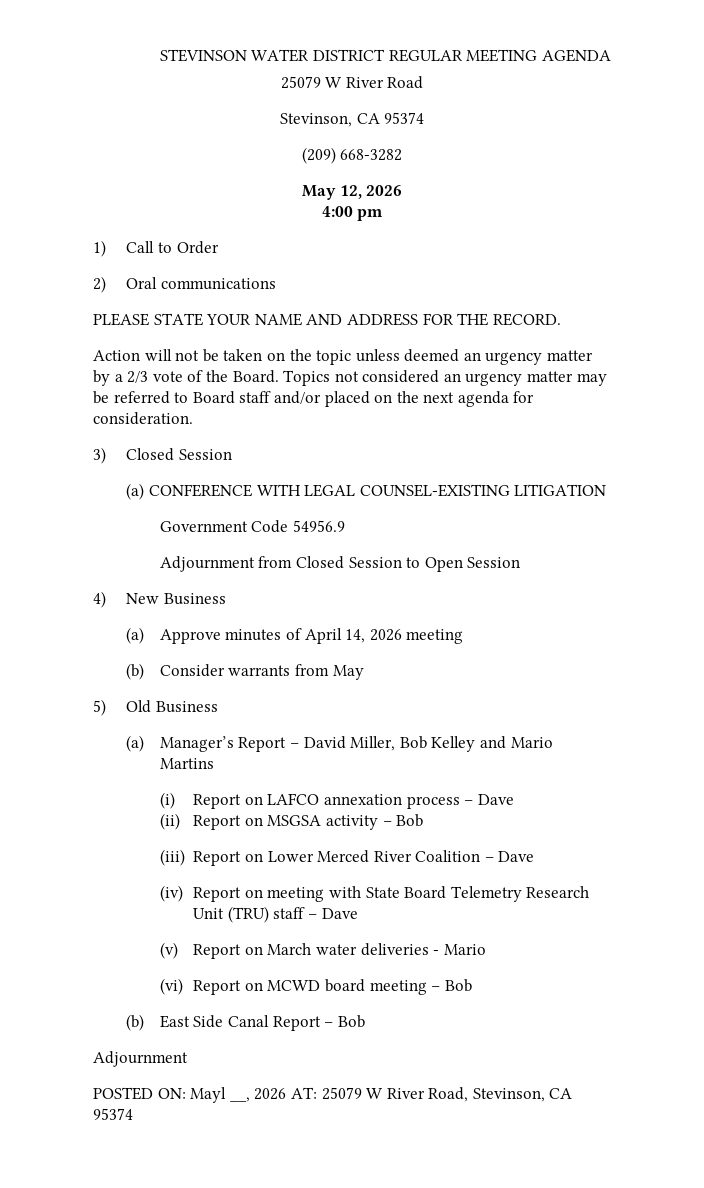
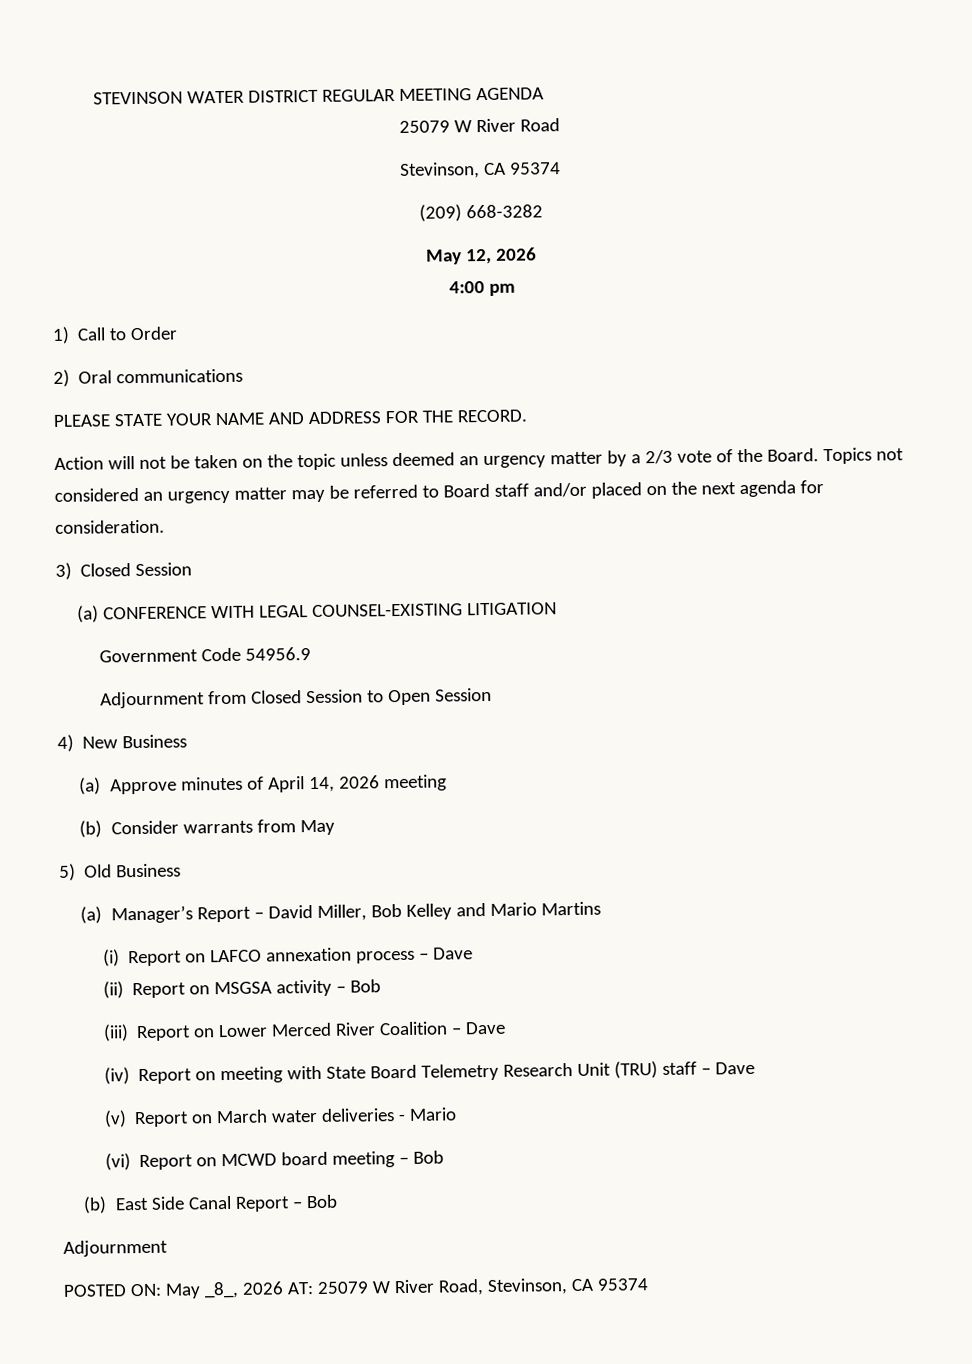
[190,1087,250,1103] Mayl __, -> [164,1281,239,1299] May _8_,

